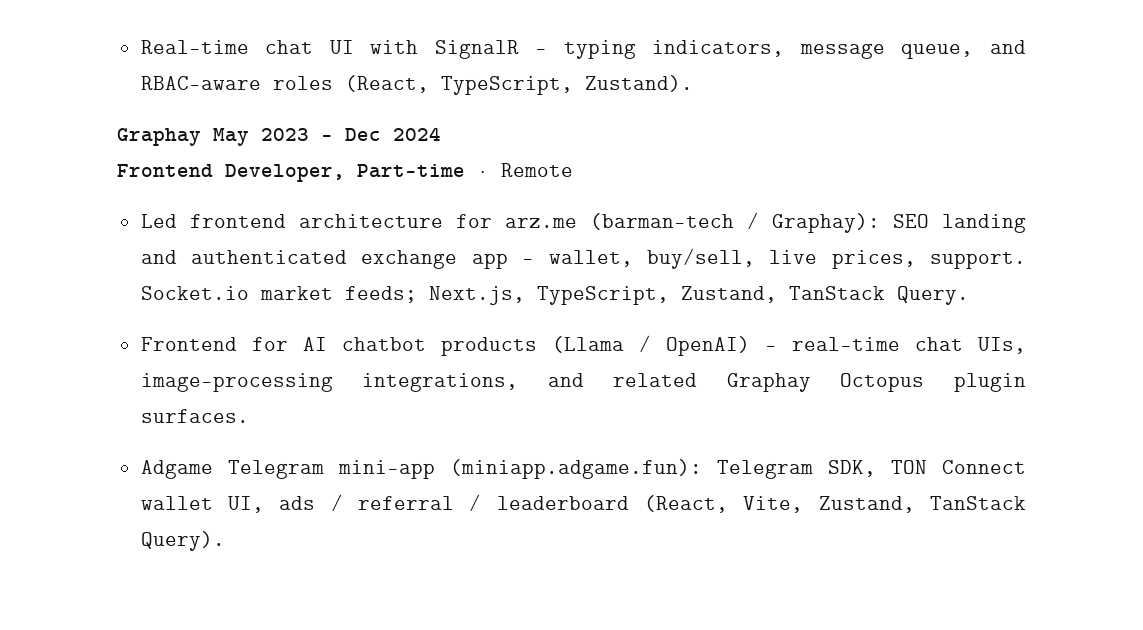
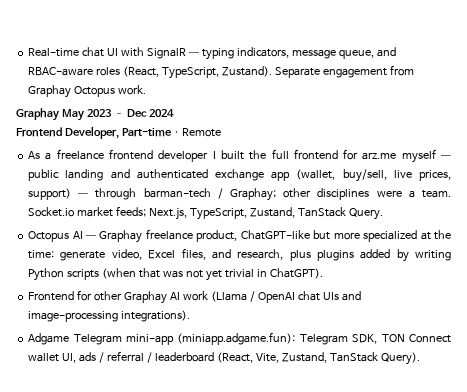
(693, 83) none -> [274,65,414,78] [28,85,147,98] Separate engagement from Graphay Octopus work.
[140,212,929,233] Led frontend architecture for arz.me (barman-tech / Graphay): SEO -> [28,149,452,163] [28,169,60,181] As a freelance frontend developer I built the full frontend for arz.me myself — public
[522,250,633,267] — wallet, -> [296,169,336,180] (wallet,
[930,252,1027,269] support. -> [28,188,451,201] support) — through barman-tech / Graphay; other disciplines were a team.
[140,335,1026,356] [140,373,1027,392] [140,409,249,423] Frontend for AI chatbot products (Llama / OpenAI) — real-time chat UIs, image-processing integrations, and related Graphay Octopus plugin surfaces. -> [28,229,451,243] [28,248,452,262] [28,268,323,281] [28,290,361,304] [28,310,191,322] Octopus AI — Graphay freelance product, ChatGPT-like but more specialized at the time: generate video, Excel files, and research, plus plugins added by writing Python scripts (when that was not yet trivial in ChatGPT). // Frontend for other Graphay AI work (Llama / OpenAI chat UIs and image-processing integrations).

